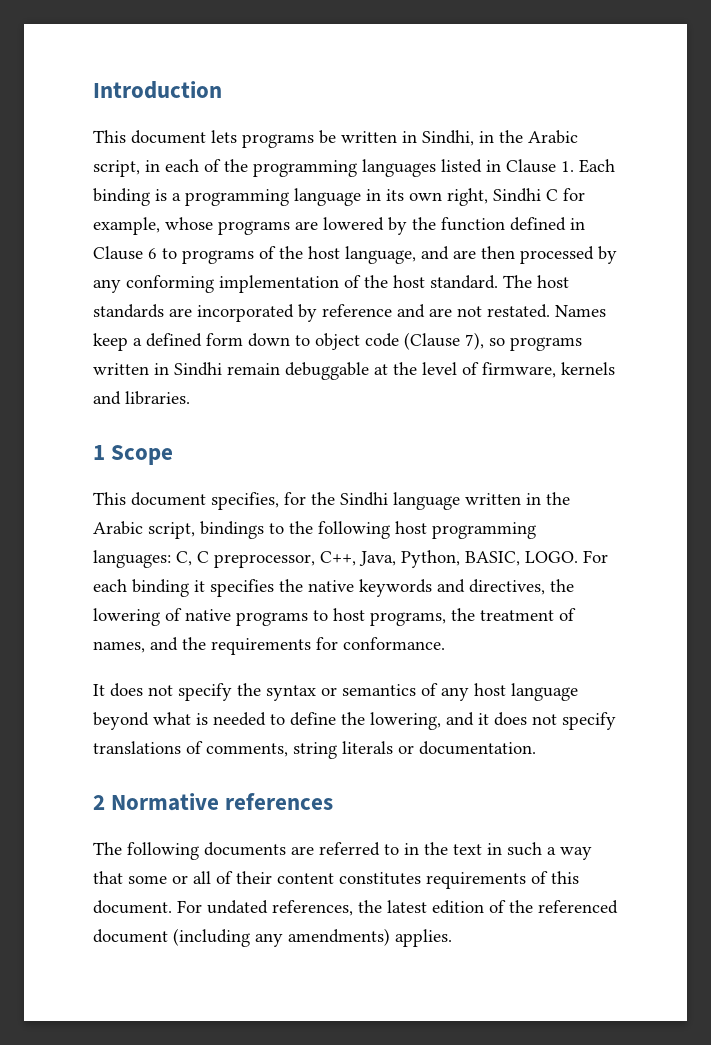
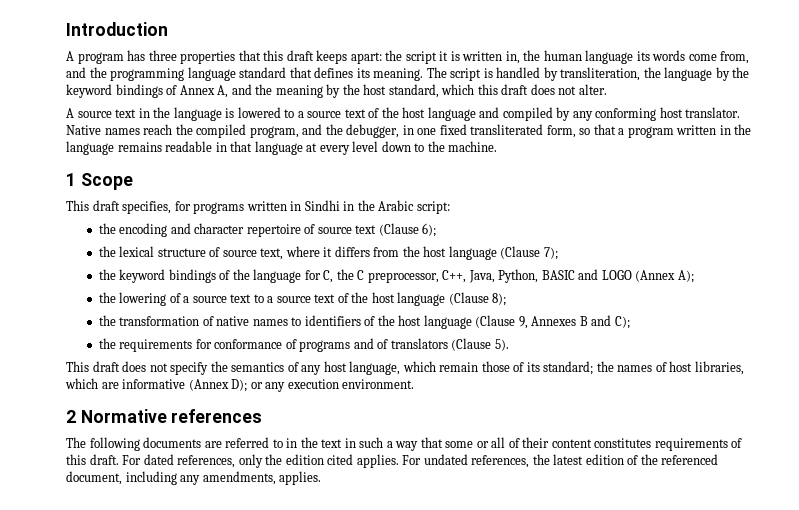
[93,130,578,148] [93,159,615,177] [93,188,585,206] [93,217,585,235] [93,246,617,264] [93,275,569,293] [93,304,606,322] [93,332,582,351] [93,362,615,380] [93,391,190,405] This document lets programs be written in Sindhi, in the Arabic script, in each of the programming languages listed in Clause 1. Each binding is a programming language in its own right, Sindhi C for example, whose programs are lowered by the function defined in Clause 6 to programs of the host language, and are then processed by any conforming implementation of the host standard. The host standards are incorporated by reference and are not restated. Names keep a defined form down to object code (Clause 7), so programs written in Sindhi remain debuggable at the level of firmware, kernels and libraries. -> [66,50,750,64] [66,67,750,81] [66,84,607,98] [66,107,741,121] [66,124,752,138] [66,141,498,155] A program has three properties that this draft keeps apart: the script it is written in, the human language its words come from, and the programming language standard that defines its meaning. The script is handled by transliteration, the language by the keyword bindings of Annex A, and the meaning by the host standard, which this draft does not alter. // A source text in the language is lowered to a source text of the host language and compiled by any conforming host translator. Native names reach the compiled program, and the debugger, in one fixed transliterated form, so that a program written in the language remains readable in that language at every level down to the machine.
[131,492,206,506] document -> [92,200,120,211] draft
[311,492,570,510] [93,521,536,539] [93,550,192,568] the Sindhi language written in the Arabic script, bindings to the following host programming languages: C, -> [193,200,450,214] [98,223,437,237] [98,246,558,260] [98,269,354,283] programs written in Sindhi in the Arabic script: // the encoding and character repertoire of source text (Clause 6); // the lexical structure of source text, where it differs from the host language (Clause 7); // the keyword bindings of the language for C, the
[465,550,608,566] [93,579,574,597] [93,608,576,626] [93,637,445,655] [93,684,105,696] BASIC, LOGO. For each binding it specifies the native keywords and directives, the lowering of native programs to host programs, the treatment of names, and the requirements for conformance. // It -> [541,269,694,283] [98,292,507,306] [98,315,630,329] [98,338,509,352] [66,361,120,372] BASIC and LOGO (Annex A); // the lowering of a source text to a source text of the host language (Clause 8); // the transformation of native names to identifiers of the host language (Clause 9, Annexes B and C); // the requirements for conformance of programs and of translators (Clause 5). // This draft
[266,685,337,701] syntax or -> (228, 366) none
[511,683,578,701] [93,712,616,730] [93,741,536,759] language beyond what is needed to define the lowering, and it does not specify translations of comments, string literals or documentation. -> [349,361,744,375] [65,378,415,392] language, which remain those of its standard; the names of host libraries, which are informative (Annex D); or any execution environment.
[93,900,172,914] document. -> [89,454,399,468] draft. For dated references, only the edition cited applies.
[93,928,390,947] document (including any amendments) -> [66,471,276,485] document, including any amendments,

